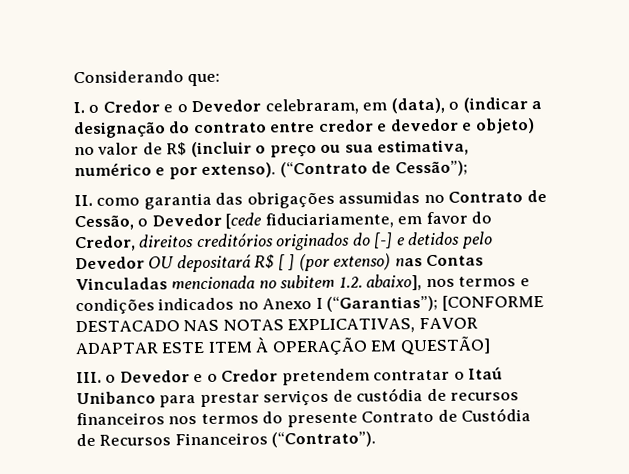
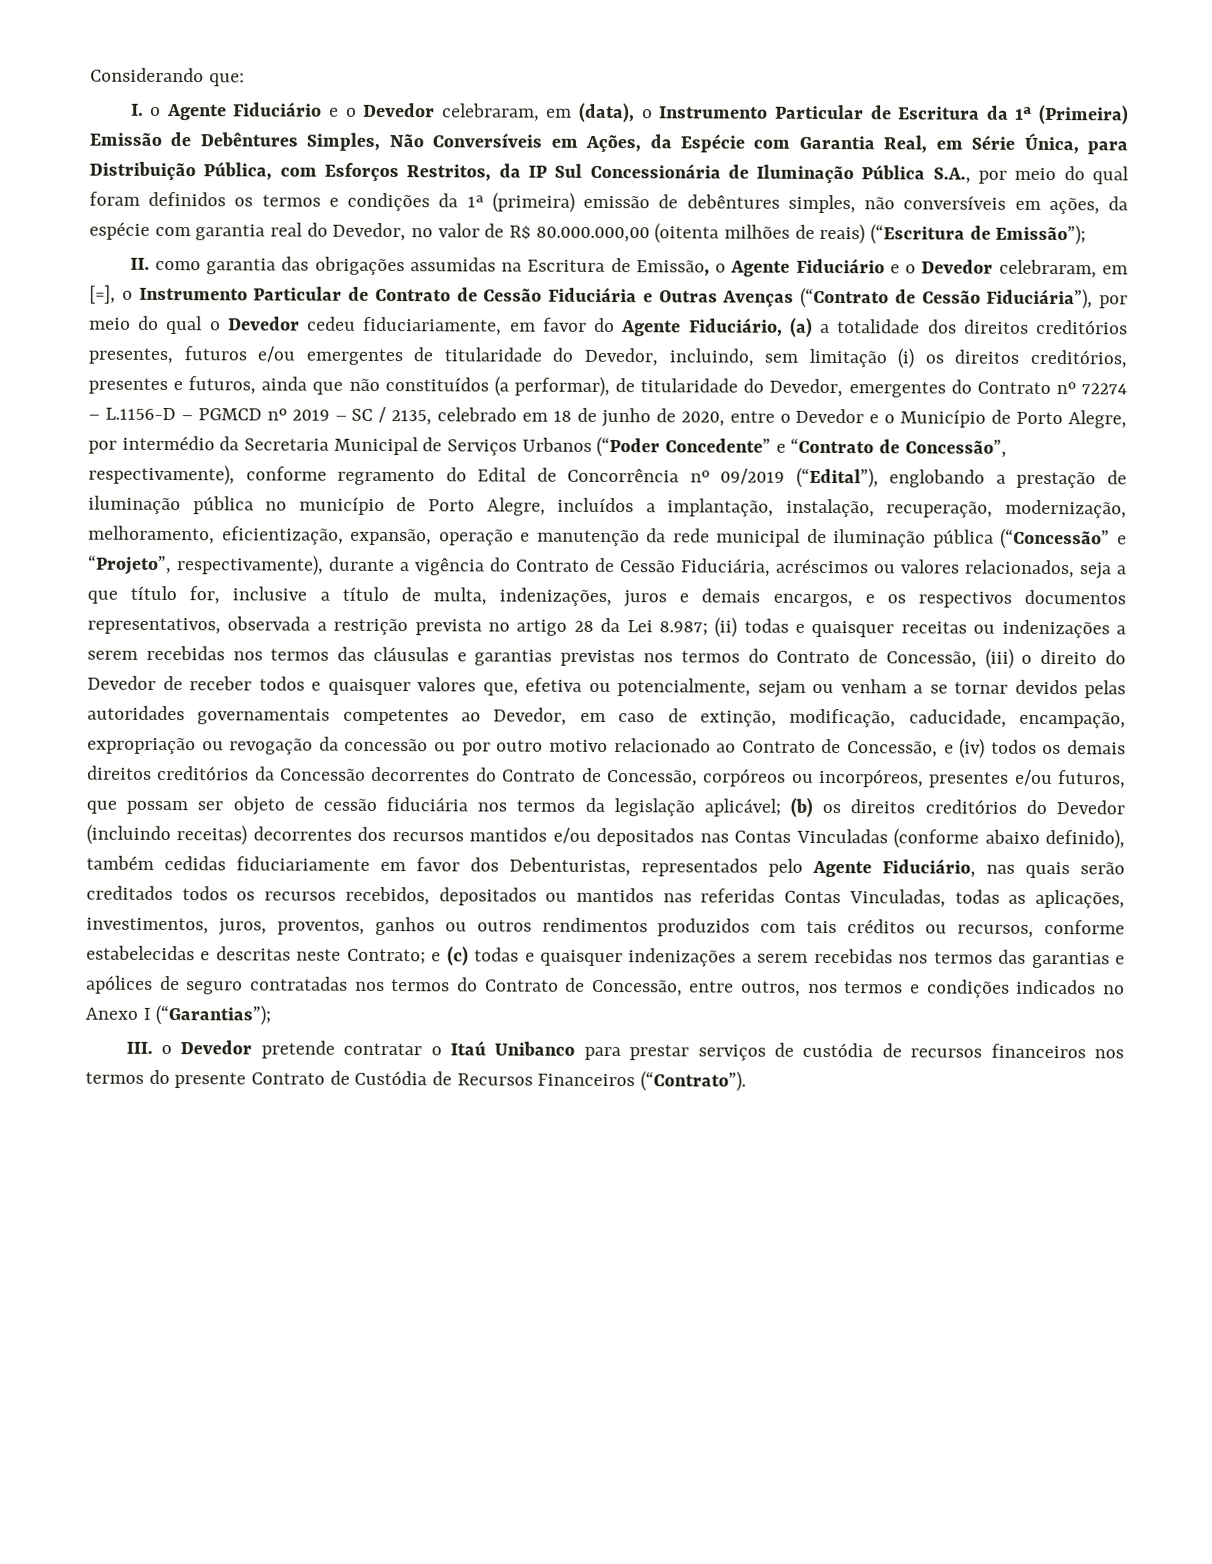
[102,100,160,113] Credor -> [165,101,323,121] Agente Fiduciário
[462,97,543,113] [73,118,535,139] [74,139,470,158] [74,160,468,180] (indicar a designação do contrato entre credor e devedor e objeto) no valor de R$ (incluir o preço ou sua estimativa, numérico e por extenso). (“Contrato de Cessão”); -> [659,104,1130,126] [89,132,1128,155] [89,161,1129,185] [89,191,1129,215] [89,221,1087,246] Instrumento Particular de Escritura da 1ª (Primeira) Emissão de Debêntures Simples, Não Conversíveis em Ações, da Espécie com Garantia Real, em Série Única, para Distribuição Pública, com Esforços Restritos, da IP Sul Concessionária de Iluminação Pública S.A., por meio do qual foram definidos os termos e condições da 1ª (primeira) emissão de debêntures simples, não conversíveis em ações, da espécie com garantia real do Devedor, no valor de R$ 80.000.000,00 (oitenta milhões de reais) (“Escritura de Emissão”);
[423,189,547,204] [74,212,263,231] no Contrato de Cessão, o Devedor [cede -> [501,257,1128,279] [89,284,1128,310] [89,315,357,335] na Escritura de Emissão, o Agente Fiduciário e o Devedor celebraram, em [=], o Instrumento Particular de Contrato de Cessão Fiduciária e Outras Avenças (“Contrato de Cessão Fiduciária”), por meio do qual o Devedor cedeu
[74,231,493,252] [75,253,485,273] [75,274,423,291] Credor, direitos creditórios originados do [-] e detidos pelo Devedor OU depositará R$ [ ] (por extenso) nas Contas Vinculadas mencionada no subitem 1.2. abaixo], -> [621,317,1129,338] [88,346,1127,369] [88,376,1127,398] [88,406,1127,429] [88,435,1007,458] [88,464,1127,489] [88,495,1127,519] [88,525,1127,550] [87,554,1126,580] [87,585,1126,608] [87,616,1127,639] [87,645,1127,669] [87,675,1126,699] [87,705,1126,729] [87,736,1126,759] [87,765,1126,789] [86,796,1125,818] [86,824,1125,850] [86,855,1125,879] [86,885,1125,909] [86,916,1125,938] [86,945,1125,969] [86,975,802,997] Agente Fiduciário, (a) a totalidade dos direitos creditórios presentes, futuros e/ou emergentes de titularidade do Devedor, incluindo, sem limitação (i) os direitos creditórios, presentes e futuros, ainda que não constituídos (a performar), de titularidade do Devedor, emergentes do Contrato nº 72274 – L.1156-D – PGMCD nº 2019 – SC / 2135, celebrado em 18 de junho de 2020, entre o Devedor e o Município de Porto Alegre, por intermédio da Secretaria Municipal de Serviços Urbanos (“Poder Concedente” e “Contrato de Concessão”, respectivamente), conforme regramento do Edital de Concorrência nº 09/2019 (“Edital”), englobando a prestação de iluminação pública no município de Porto Alegre, incluídos a implantação, instalação, recuperação, modernização, melhoramento, eficientização, expansão, operação e manutenção da rede municipal de iluminação pública (“Concessão” e “Projeto”, respectivamente), durante a vigência do Contrato de Cessão Fiduciária, acréscimos ou valores relacionados, seja a que título for, inclusive a título de multa, indenizações, juros e demais encargos, e os respectivos documentos representativos, observada a restrição prevista no artigo 28 da Lei 8.987; (ii) todas e quaisquer receitas ou indenizações a serem recebidas nos termos das cláusulas e garantias previstas nos termos do Contrato de Concessão, (iii) o direito do Devedor de receber todos e quaisquer valores que, efetiva ou potencialmente, sejam ou venham a se tornar devidos pelas autoridades governamentais competentes ao Devedor, em caso de extinção, modificação, caducidade, encampação, expropriação ou revogação da concessão ou por outro motivo relacionado ao Contrato de Concessão, e (iv) todos os demais direitos creditórios da Concessão decorrentes do Contrato de Concessão, corpóreos ou incorpóreos, presentes e/ou futuros, que possam ser objeto de cessão fiduciária nos termos da legislação aplicável; (b) os direitos creditórios do Devedor (incluindo receitas) decorrentes dos recursos mantidos e/ou depositados nas Contas Vinculadas (conforme abaixo definido), também cedidas fiduciariamente em favor dos Debenturistas, representados pelo Agente Fiduciário, nas quais serão creditados todos os recursos recebidos, depositados ou mantidos nas referidas Contas Vinculadas, todas as aplicações, investimentos, juros, proventos, ganhos ou outros rendimentos produzidos com tais créditos ou recursos, conforme estabelecidas e descritas neste Contrato; e (c) todas e quaisquer indenizações a serem recebidas nos termos das garantias e apólices de seguro contratadas nos termos do Contrato de Concessão, entre outros,
[441,295,544,311] [75,317,478,334] [75,336,491,356] [CONFORME DESTACADO NAS NOTAS EXPLICATIVAS, FAVOR ADAPTAR ESTE ITEM À OPERAÇÃO EM QUESTÃO] -> (272, 1015) none
[193,368,370,386] e o Credor pretendem -> [260,1040,335,1059] pretende

